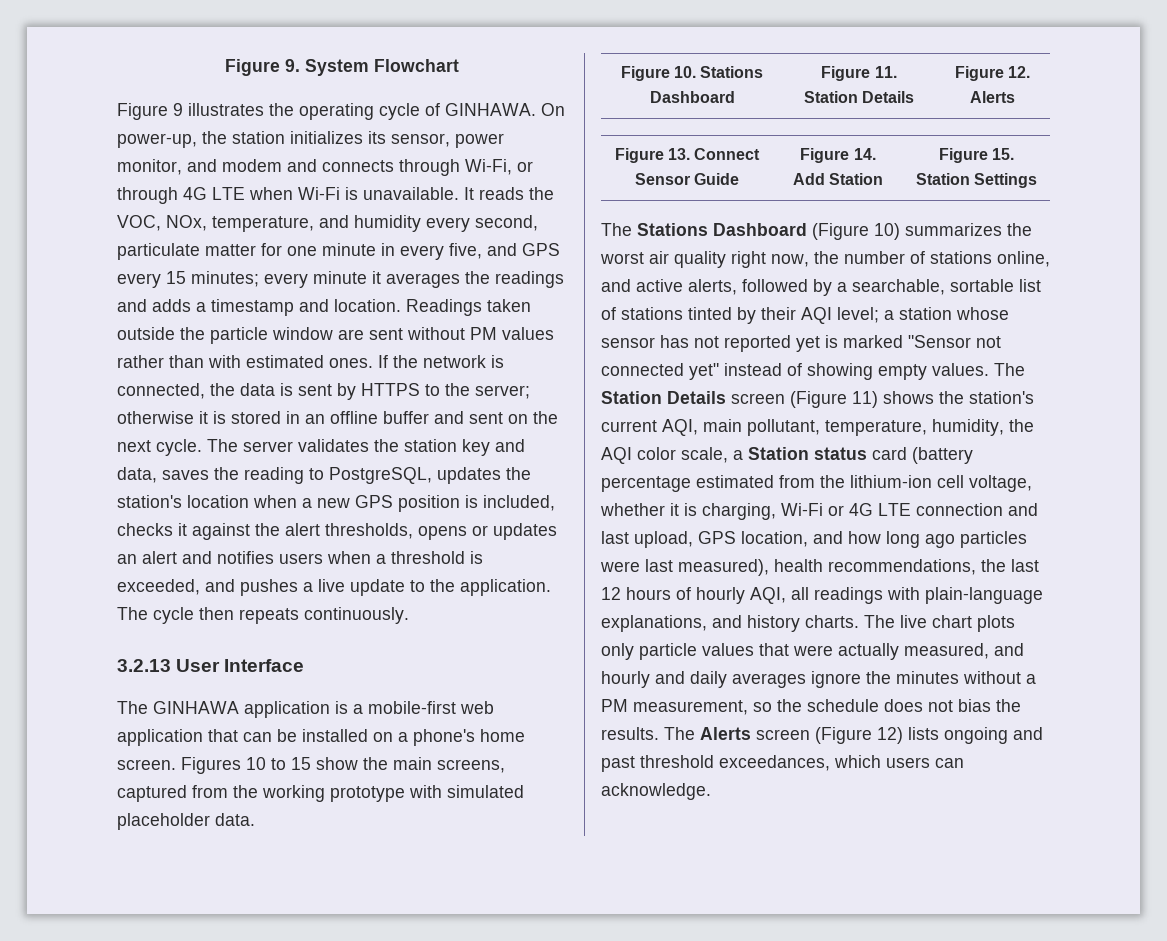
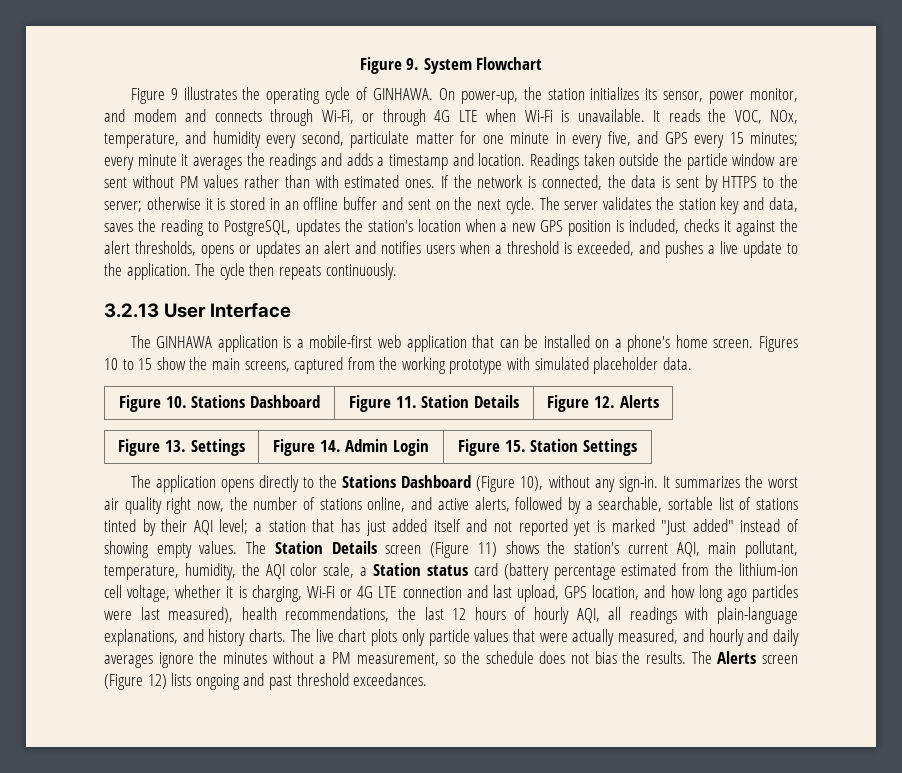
[694,148,761,160] [634,173,740,185] Connect Sensor Guide -> [190,439,245,456] Settings
[792,173,884,185] Add Station -> [345,439,429,456] Admin Login
[637,223,900,240] Stations Dashboard (Figure 10) -> [155,475,670,492] application opens directly to the Stations Dashboard (Figure 10), without any sign-in. It
[956,307,1009,320] [601,335,689,348] whose sensor has -> [312,519,488,536] that has just added itself and
[908,335,1001,348] [601,363,719,380] "Sensor not connected yet" -> [661,519,734,535] "Just added"
[719,755,964,771] [601,783,711,800] exceedances, which users can acknowledge. -> [353,673,428,686] exceedances.

